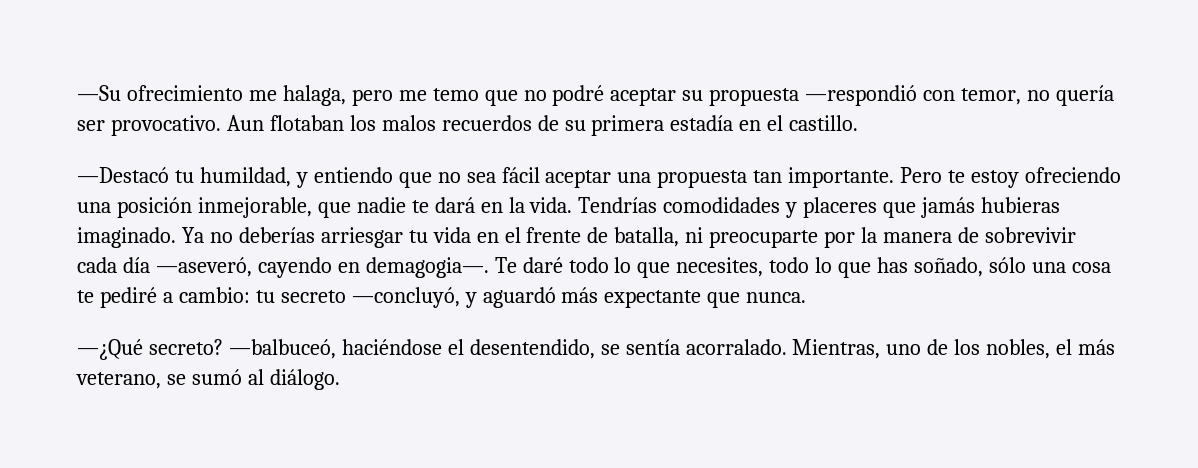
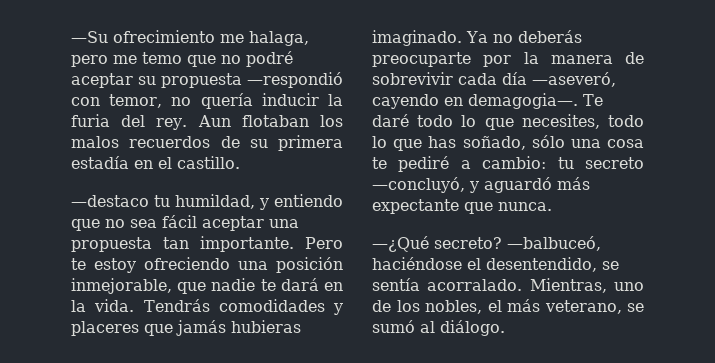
[77,115,221,136] ser provocativo. -> [261,93,343,106] [71,114,188,130] inducir la furia del rey.
[77,167,169,183] —Destacó -> [71,195,149,207] —destaco
[578,197,658,213] Tendrías -> [143,299,210,312] Tendrás
[238,227,704,248] deberías arriesgar tu vida en el frente de batalla, ni -> [517,30,582,43] deberás

